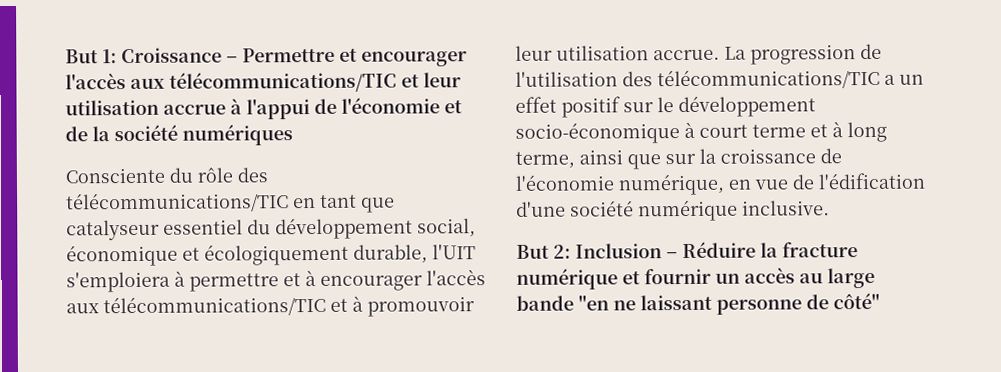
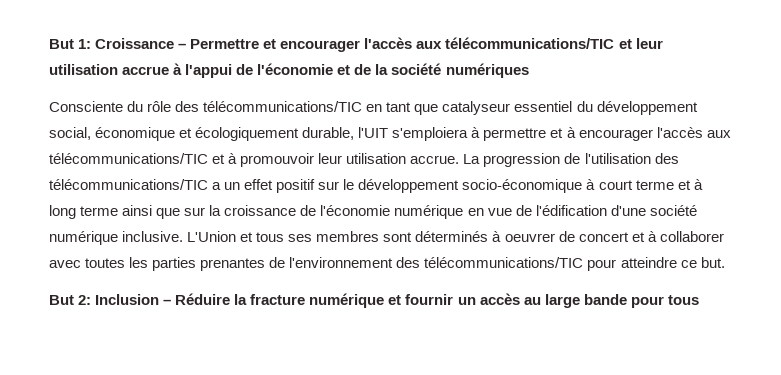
[515,151,575,169] terme, -> [80,206,119,216] terme
[618,173,725,196] numérique, -> [394,205,464,219] numérique
(830, 208) none -> [187,231,724,242] [49,257,725,271] L'Union et tous ses membres sont déterminés à oeuvrer de concert et à collaborer avec toutes les parties prenantes de l'environnement des télécommunications/TIC pour atteindre ce but.
[578,292,880,315] "en ne laissant personne de côté" -> [630,295,699,308] pour tous

